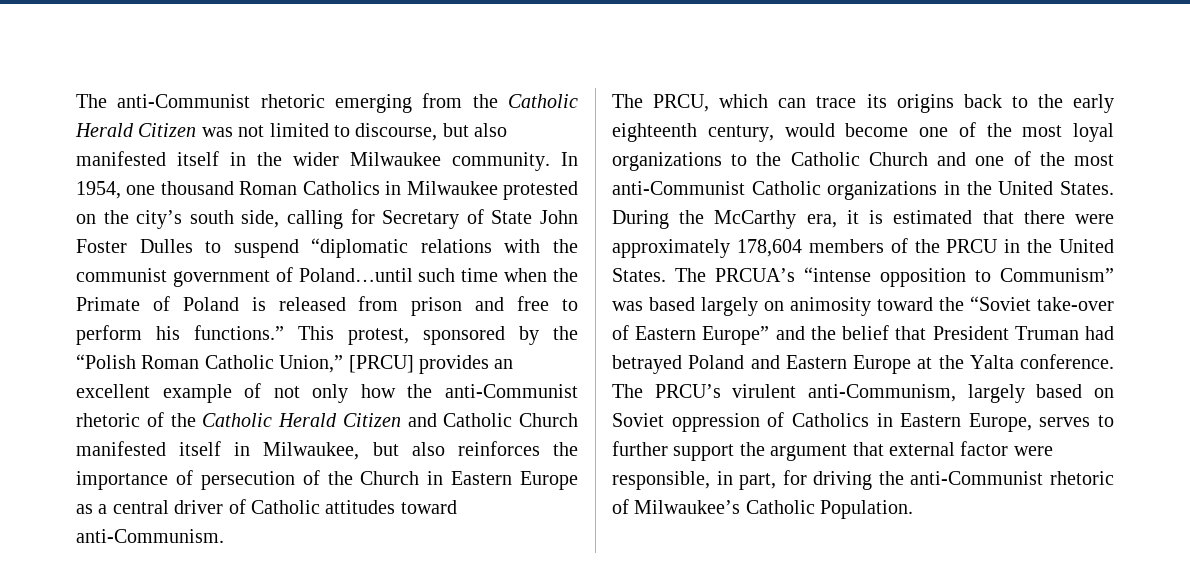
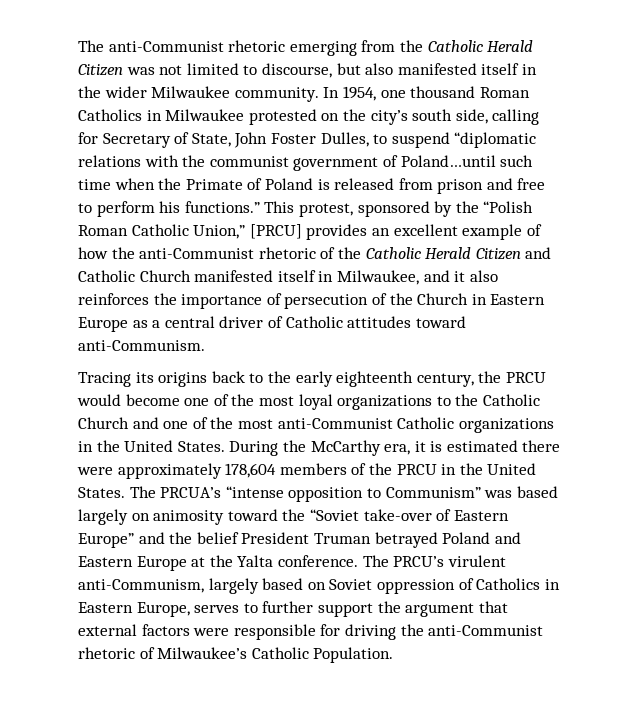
[491,210,533,224] State -> [191,133,231,147] State,
[139,239,193,253] Dulles -> [320,132,369,147] Dulles,
[273,384,349,403] not only -> (542, 230) none
[372,442,399,456] but -> [423,270,466,282] and it
[612,94,857,112] The PRCU, which can trace -> [78,372,131,387] Tracing
(774, 133) none -> [478,371,546,383] the PRCU
[982,210,1014,224] that -> (518, 446) none
[895,326,927,340] that -> (239, 538) none
[1085,326,1114,340] had -> (371, 538) none
[960,441,1053,456] [612,471,777,490] factor were responsible, in part, -> [141,624,316,640] factors were responsible

